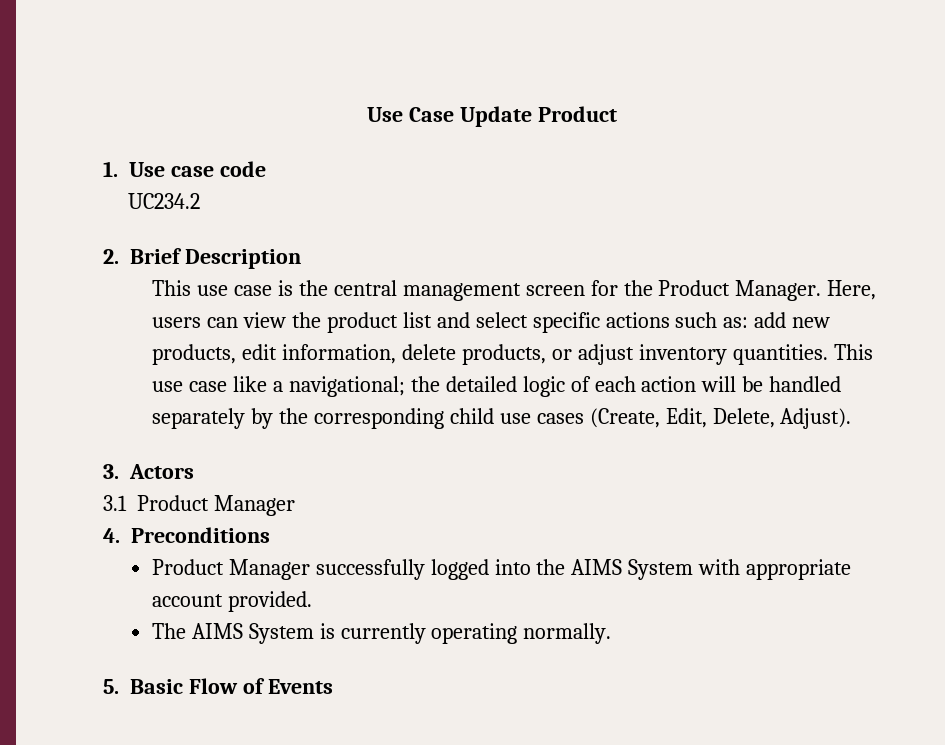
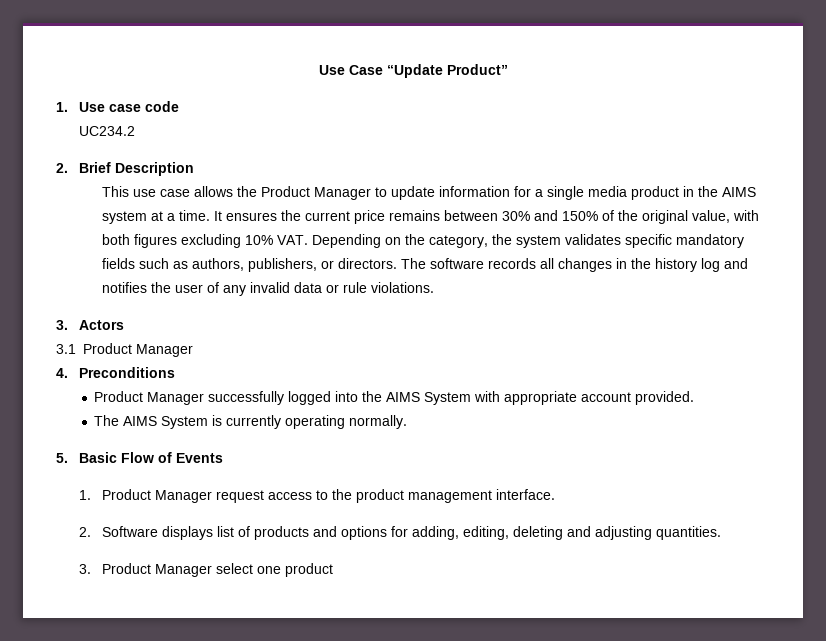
[459,106,617,127] Update Product -> [386,64,508,78] “Update Product”
[277,280,877,301] [152,312,831,333] [152,344,873,365] [152,376,842,397] [152,408,852,429] is the central management screen for the Product Manager. Here, users can view the product list and select specific actions such as: add new products, edit information, delete products, or adjust inventory quantities. This use case like a navigational; the detailed logic of each action will be handled separately by the corresponding child use cases (Create, Edit, Delete, Adjust). -> [193,186,756,200] [101,210,759,224] [101,234,744,248] [101,258,748,272] [101,282,434,296] allows the Product Manager to update information for a single media product in the AIMS system at a time. It ensures the current price remains between 30% and 150% of the original value, with both figures excluding 10% VAT. Depending on the category, the system validates specific mandatory fields such as authors, publishers, or directors. The software records all changes in the history log and notifies the user of any invalid data or rule violations.
(333, 686) none -> [78,489,555,503] [78,526,721,540] [78,563,333,577] // 1. Product Manager request access to the product management interface. // 2. Software displays list of products and options for adding, editing, deleting and adjusting quantities. // 3. Product Manager select one product

